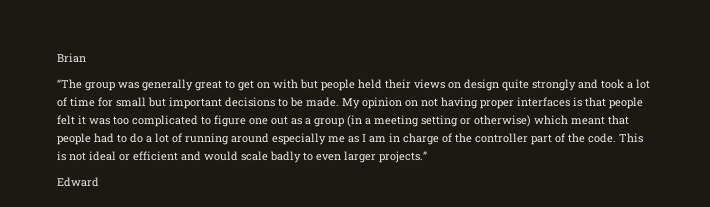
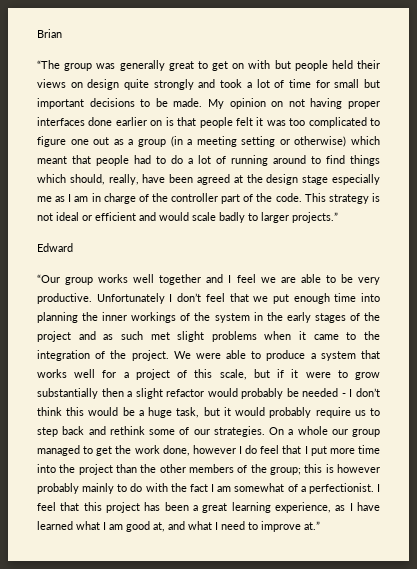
(570, 102) none -> [88,117,163,126] done earlier on
(269, 138) none -> [311,155,380,166] [37,174,329,185] to find things which should, really, have been agreed at the design stage
(643, 138) none -> [328,194,369,204] strategy
[316,154,341,161] even -> (258, 217) none
(99, 182) none -> [37,274,380,285] [37,293,380,304] [37,312,380,323] [37,331,380,342] [37,350,381,361] [37,369,380,380] [37,388,380,399] [37,407,380,418] [37,426,380,437] [37,445,381,456] [37,464,380,475] [37,483,380,494] [37,502,380,513] [37,521,320,532] // “Our group works well together and I feel we are able to be very productive. Unfortunately I don’t feel that we put enough time into planning the inner workings of the system in the early stages of the project and as such met slight problems when it came to the integration of the project. We were able to produce a system that works well for a project of this scale, but if it were to grow substantially then a slight refactor would probably be needed - I don’t think this would be a huge task, but it would probably require us to step back and rethink some of our strategies. On a whole our group managed to get the work done, however I do feel that I put more time into the project than the other members of the group; this is however probably mainly to do with the fact I am somewhat of a perfectionist. I feel that this project has been a great learning experience, as I have learned what I am good at, and what I need to improve at.”

